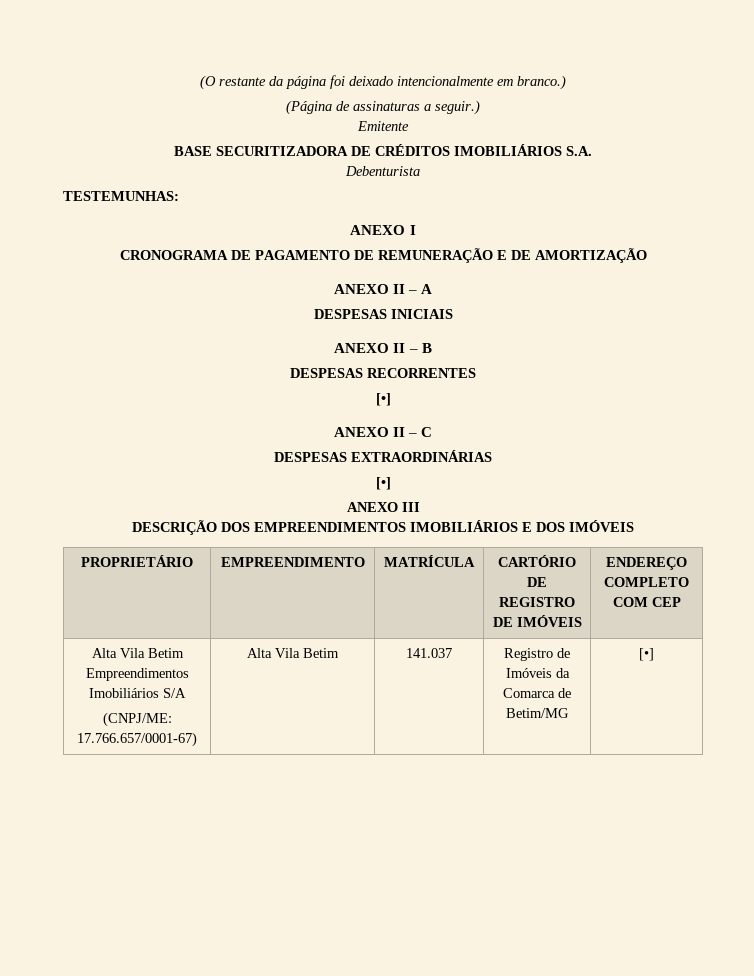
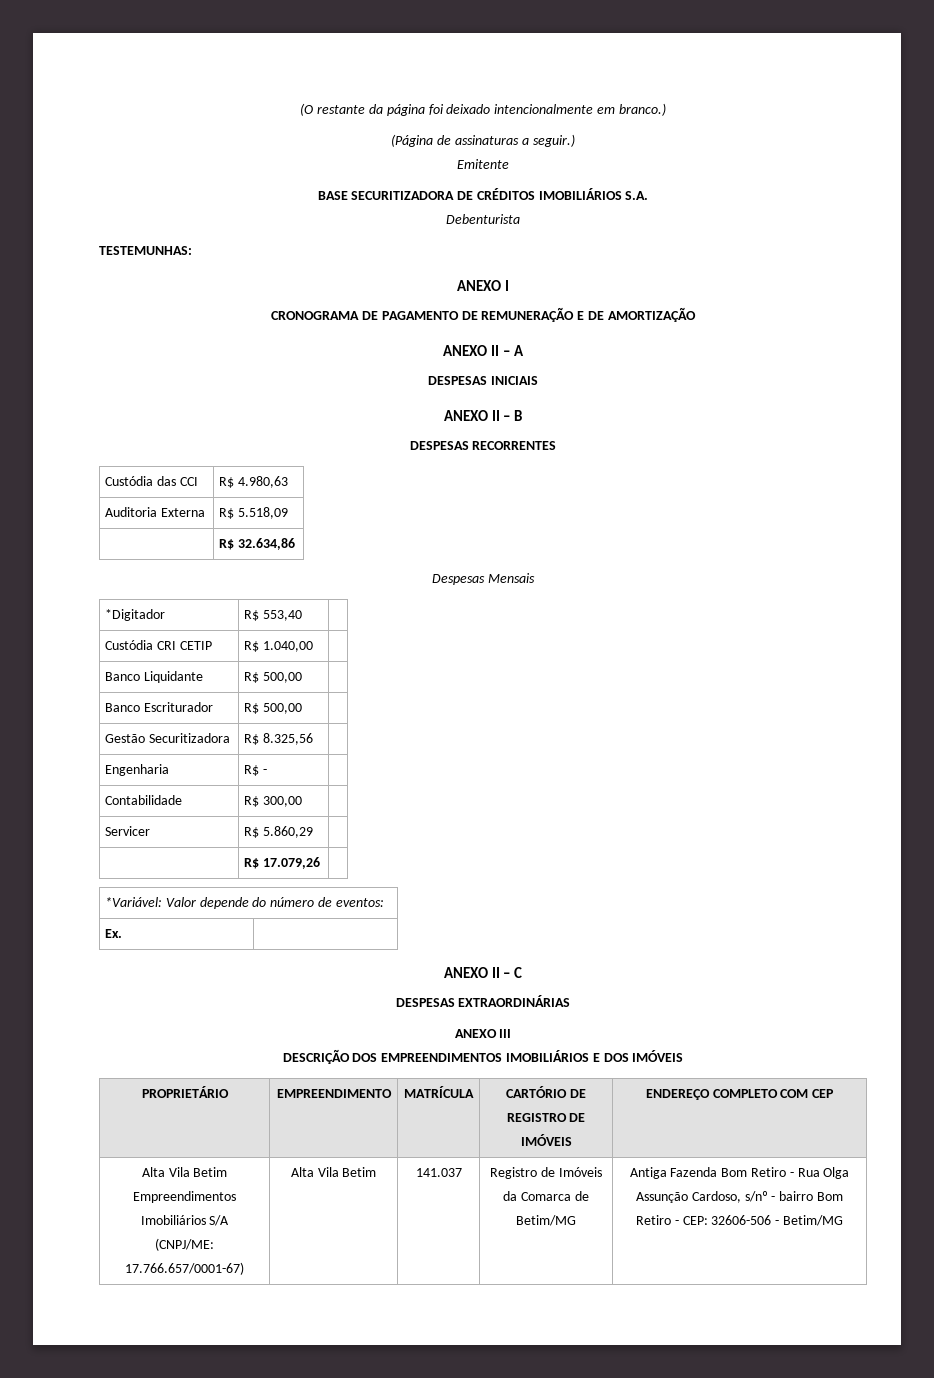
[375,393,391,406] // [•] -> [105,476,198,486] [219,476,288,488] [105,507,205,517] [219,507,288,519] [219,538,295,550] [432,573,535,585] [105,609,166,621] [244,610,302,621] [105,640,212,650] [244,641,313,652] [105,671,203,683] [244,672,302,683] [105,702,213,712] [244,703,302,714] [105,733,230,743] [244,733,313,745] [105,764,170,776] [244,765,267,776] [105,795,183,805] [244,796,302,807] [105,826,151,836] [244,826,313,838] [244,857,320,869] [105,897,384,909] [105,929,123,938] // Custódia das CCI | R$ 4.980,63 // Auditoria Externa | R$ 5.518,09 // | R$ 32.634,86 // Despesas Mensais // *Digitador | R$ 553,40 | // Custódia CRI CETIP | R$ 1.040,00 | // Banco Liquidante | R$ 500,00 | // Banco Escriturador | R$ 500,00 | // Gestão Securitizadora | R$ 8.325,56 | // Engenharia | R$ - | // Contabilidade | R$ 300,00 | // Servicer | R$ 5.860,29 | // | R$ 17.079,26 | // *Variável: Valor depende do número de eventos: // Ex. |
[375,477,391,490] // [•] -> (571, 1001) none
[639,648,654,661] [•] -> [629,1167,850,1179] [636,1191,843,1203] [636,1215,843,1226] Antiga Fazenda Bom Retiro - Rua Olga Assunção Cardoso, s/nº - bairro Bom Retiro - CEP: 32606-506 - Betim/MG

